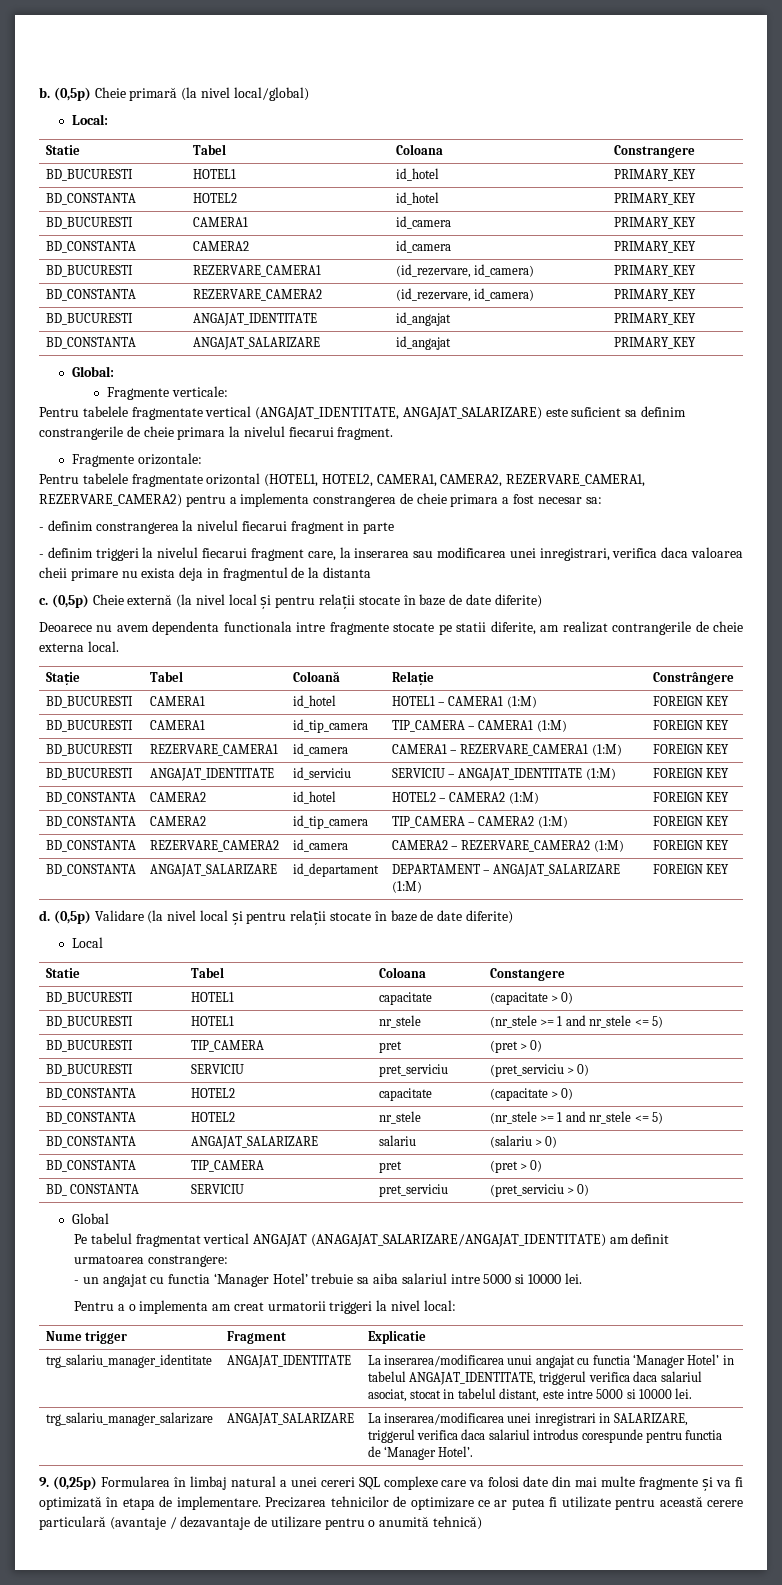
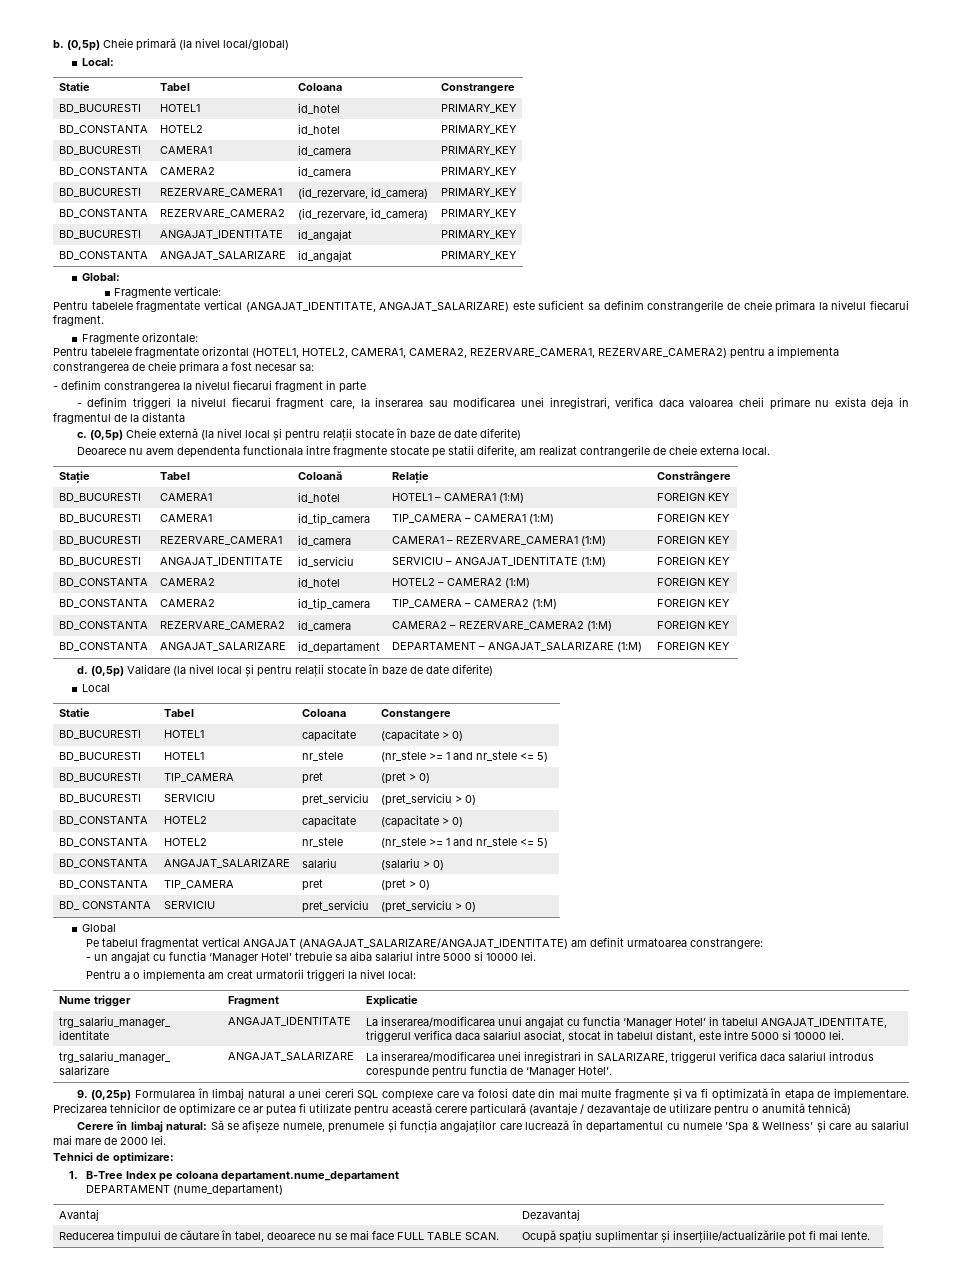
(483, 1523) none -> [76,1120,909,1133] [53,1135,166,1145] [53,1152,174,1164] [69,1171,399,1182] [85,1184,283,1196] [58,1209,99,1221] [521,1209,580,1221] [58,1230,499,1243] [521,1230,870,1243] // Cerere în limbaj natural: Să se afișeze numele, prenumele și funcția angajaților care lucrează în departamentul cu numele ’Spa & Wellness’ și care au salariul mai mare de 2000 lei. // Tehnici de optimizare: // 1. B-Tree Index pe coloana departament.nume_departament // DEPARTAMENT (nume_departament) // Avantaj | Dezavantaj // Reducerea timpului de căutare în tabel, deoarece nu se mai face FULL TABLE SCAN. | Ocupă spațiu suplimentar și inserțiile/actualizările pot fi mai lente.

